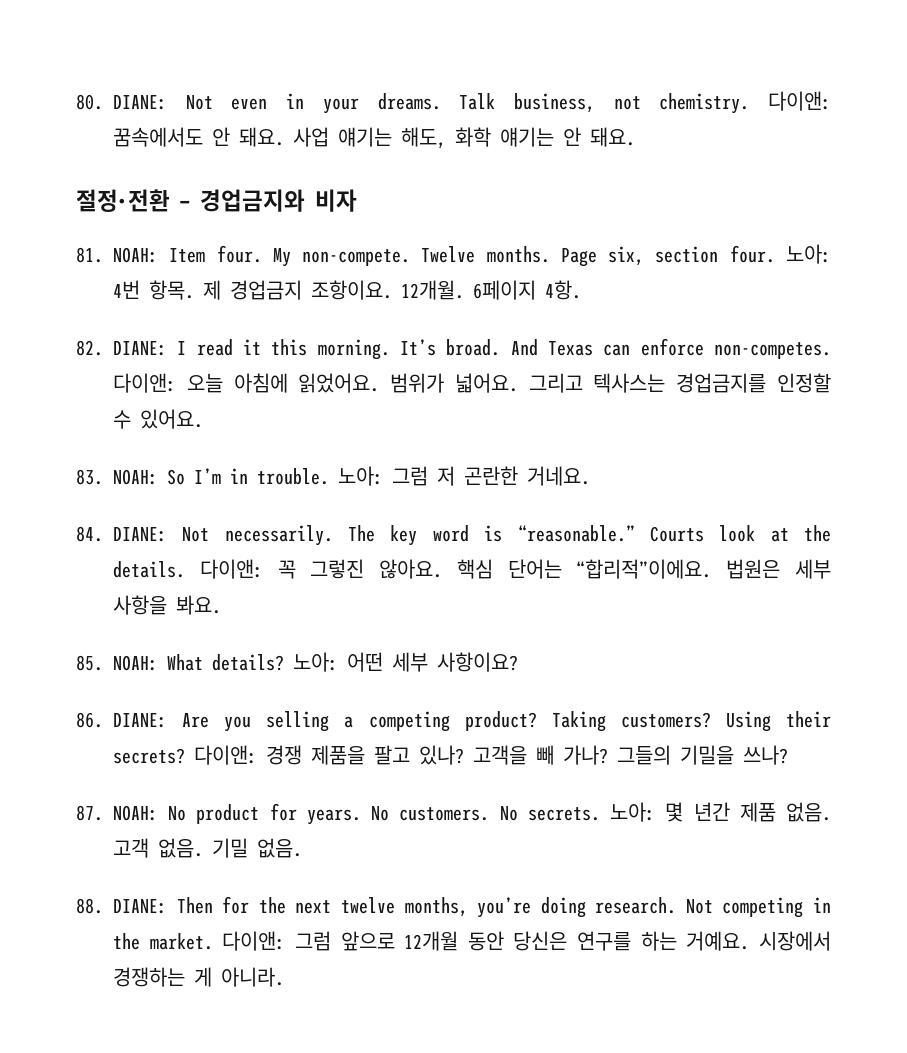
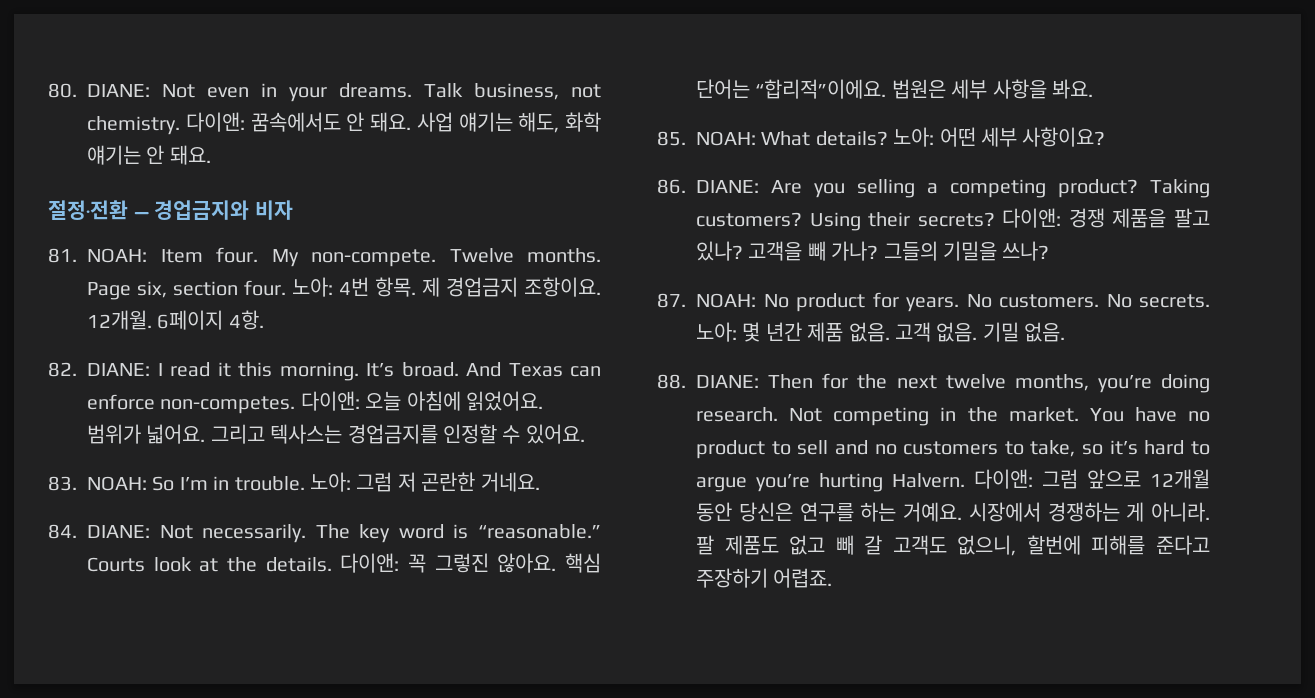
(213, 941) none -> [1089,407,1210,422] [696,440,1210,459] [696,473,965,492] You have no product to sell and no customers to take, so it’s hard to argue you’re hurting Halvern.
(284, 977) none -> [696,535,1210,556] [696,568,833,588] 팔 제품도 없고 빼 갈 고객도 없으니, 할번에 피해를 준다고 주장하기 어렵죠.

